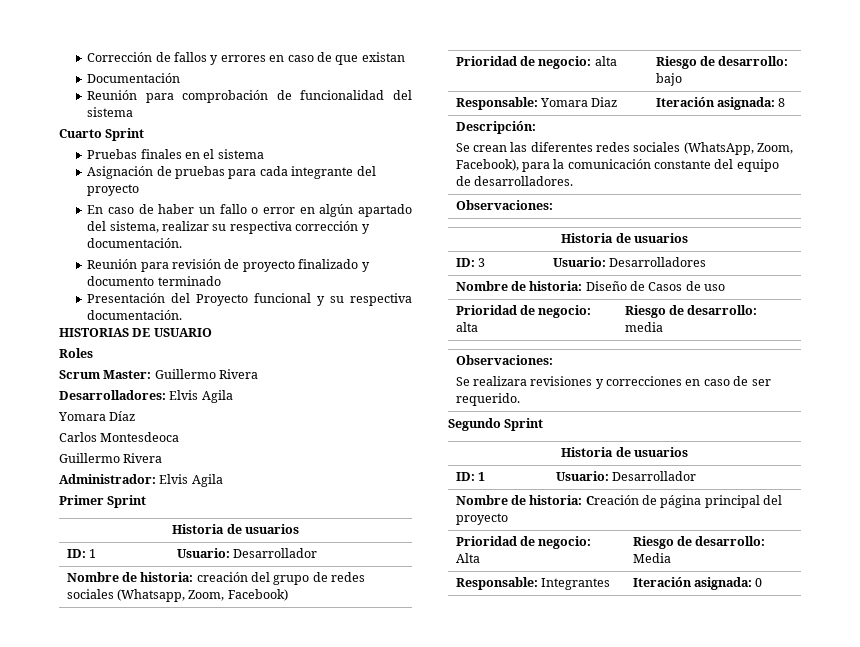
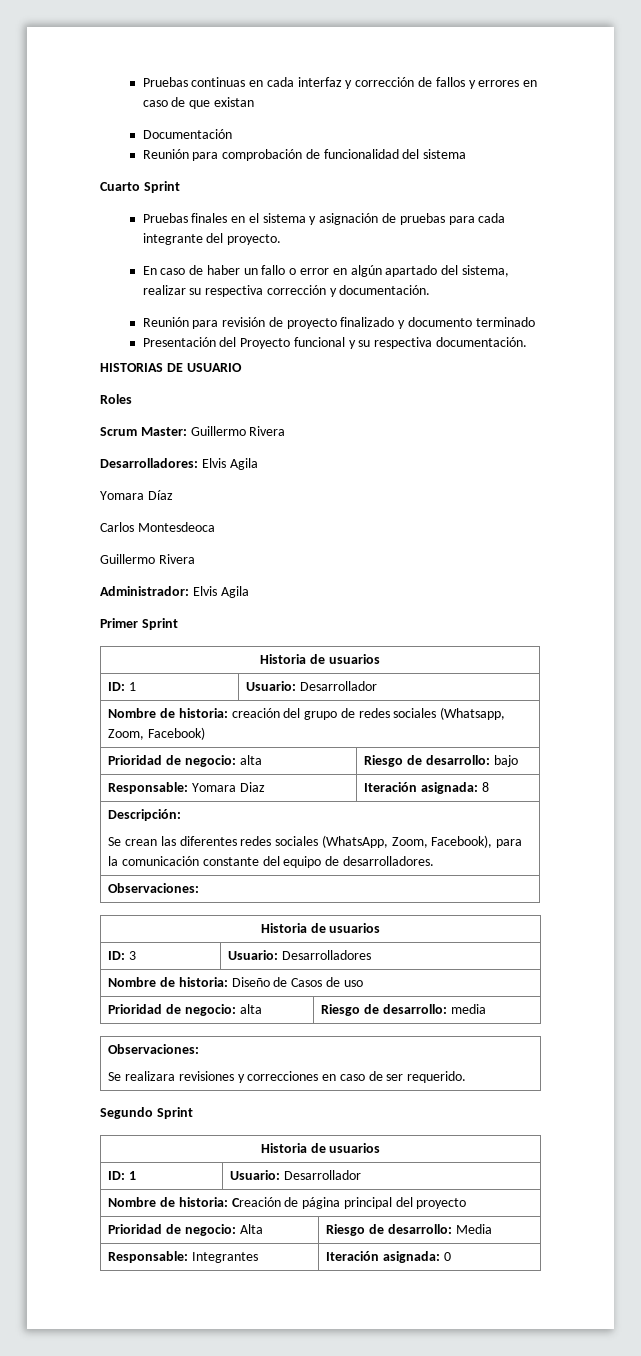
[87,52,153,62] Corrección -> [142,77,415,89] Pruebas continuas en cada interfaz y corrección
[87,166,154,179] // Asignación -> [309,213,379,225] y asignación
[87,184,140,196] proyecto -> [227,234,282,245] proyecto.

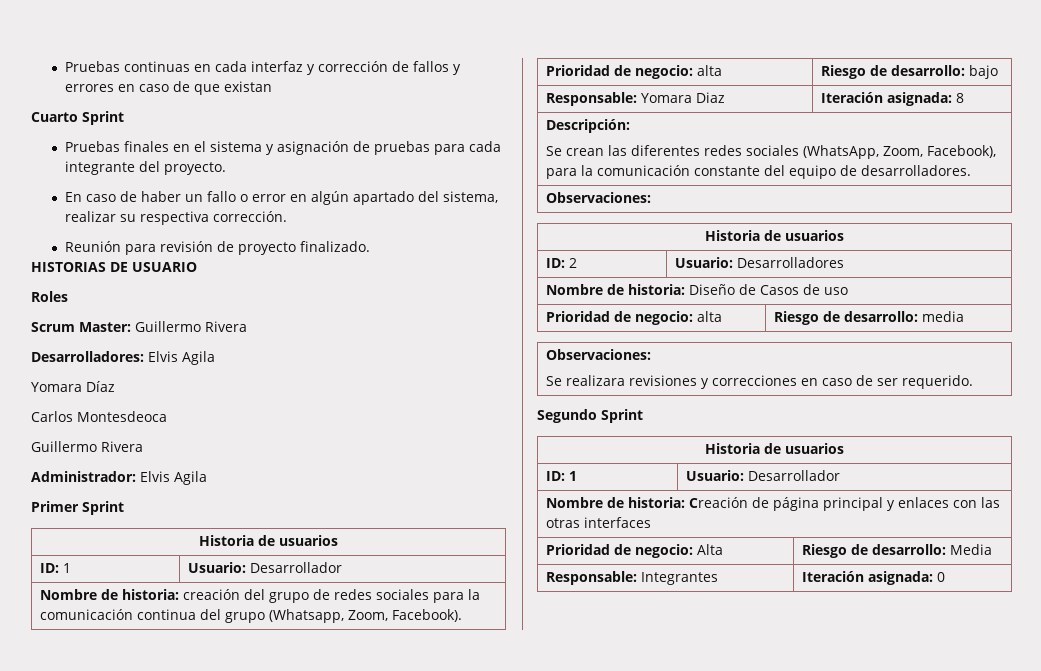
[142,129,232,139] [142,149,467,161] // Documentación // Reunión para comprobación de funcionalidad del sistema -> (272, 86) none
[266,285,431,297] corrección y documentación. -> [212,211,287,222] corrección.
[340,317,535,329] [142,337,528,349] finalizado y documento terminado // Presentación del Proyecto funcional y su respectiva documentación. -> [299,241,370,252] finalizado.
(437, 713) none -> [432,589,480,603] [39,609,265,623] para la comunicación continua del grupo
[147,727,205,740] Facebook) -> [391,609,462,622] Facebook).
[128,951,136,960] 3 -> [568,258,577,268] 2
[395,1197,467,1209] del proyecto -> [886,497,1000,511] [545,517,651,528] y enlaces con las otras interfaces

